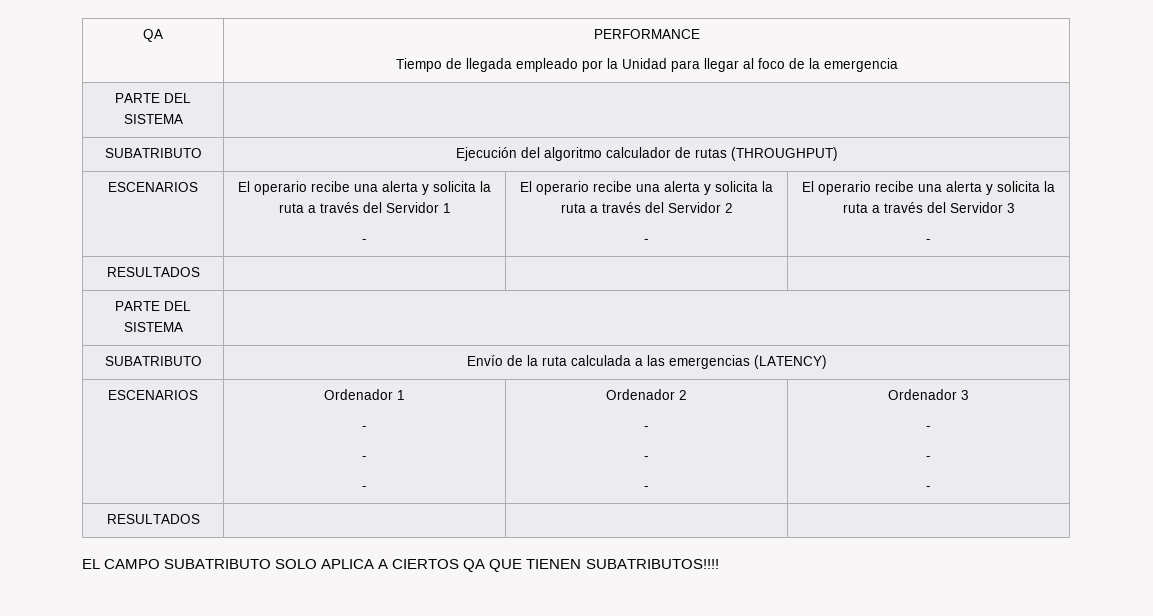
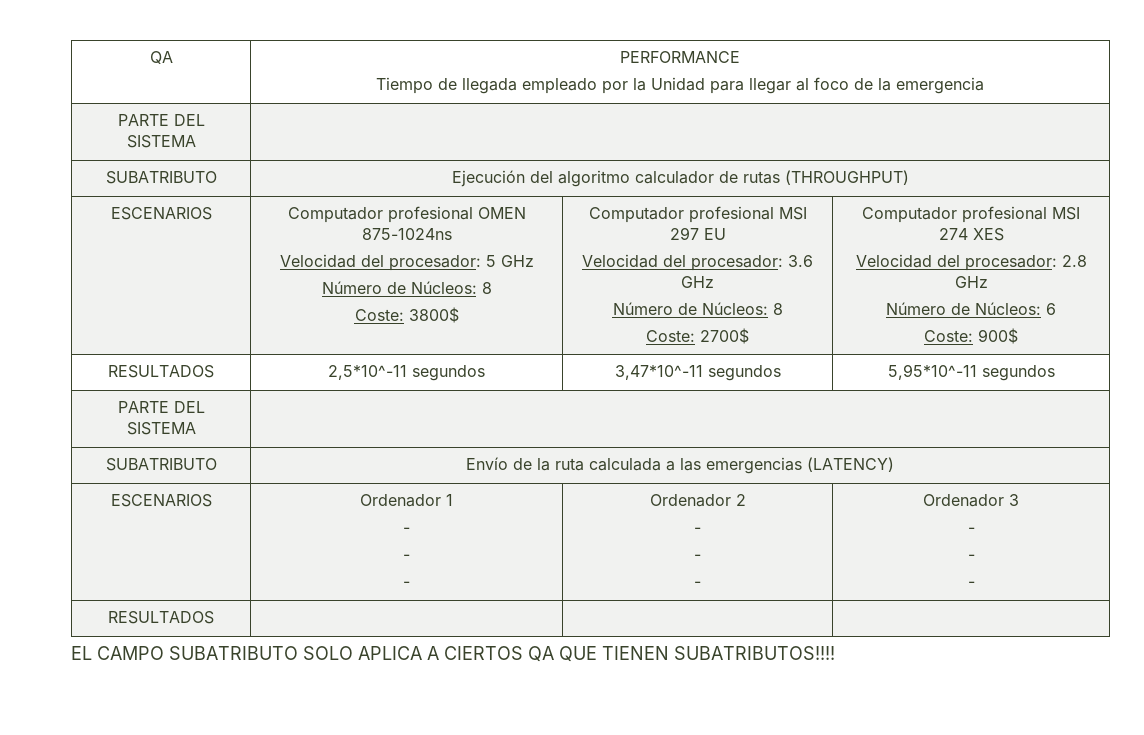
[238,181,491,195] [278,202,451,213] [362,239,367,243] [520,181,773,195] [560,202,733,213] [644,239,649,243] [802,181,1055,195] [842,202,1015,213] [926,239,931,243] [106,267,200,277] El operario recibe una alerta y solicita la ruta a través del Servidor 1 // - | El operario recibe una alerta y solicita la ruta a través del Servidor 2 // - | El operario recibe una alerta y solicita la ruta a través del Servidor 3 // - // RESULTADOS | | | -> [287,206,526,223] [361,228,452,240] [279,254,534,271] [321,281,492,294] [354,307,459,323] [588,206,807,223] [669,227,726,240] [582,254,813,271] [681,276,714,288] [612,302,783,315] [646,328,749,344] [862,206,1080,223] [938,228,1004,241] [855,254,1087,271] [954,276,988,288] [886,302,1056,315] [924,328,1018,344] [108,365,214,378] [328,365,485,381] [614,365,781,381] [887,364,1055,381] Computador profesional OMEN 875-1024ns // Velocidad del procesador: 5 GHz // Número de Núcleos: 8 // Coste: 3800$ | Computador profesional MSI 297 EU // Velocidad del procesador: 3.6 GHz // Número de Núcleos: 8 // Coste: 2700$ | Computador profesional MSI 274 XES // Velocidad del procesador: 2.8 GHz // Número de Núcleos: 6 // Coste: 900$ // RESULTADOS | 2,5*10^-11 segundos | 3,47*10^-11 segundos | 5,95*10^-11 segundos

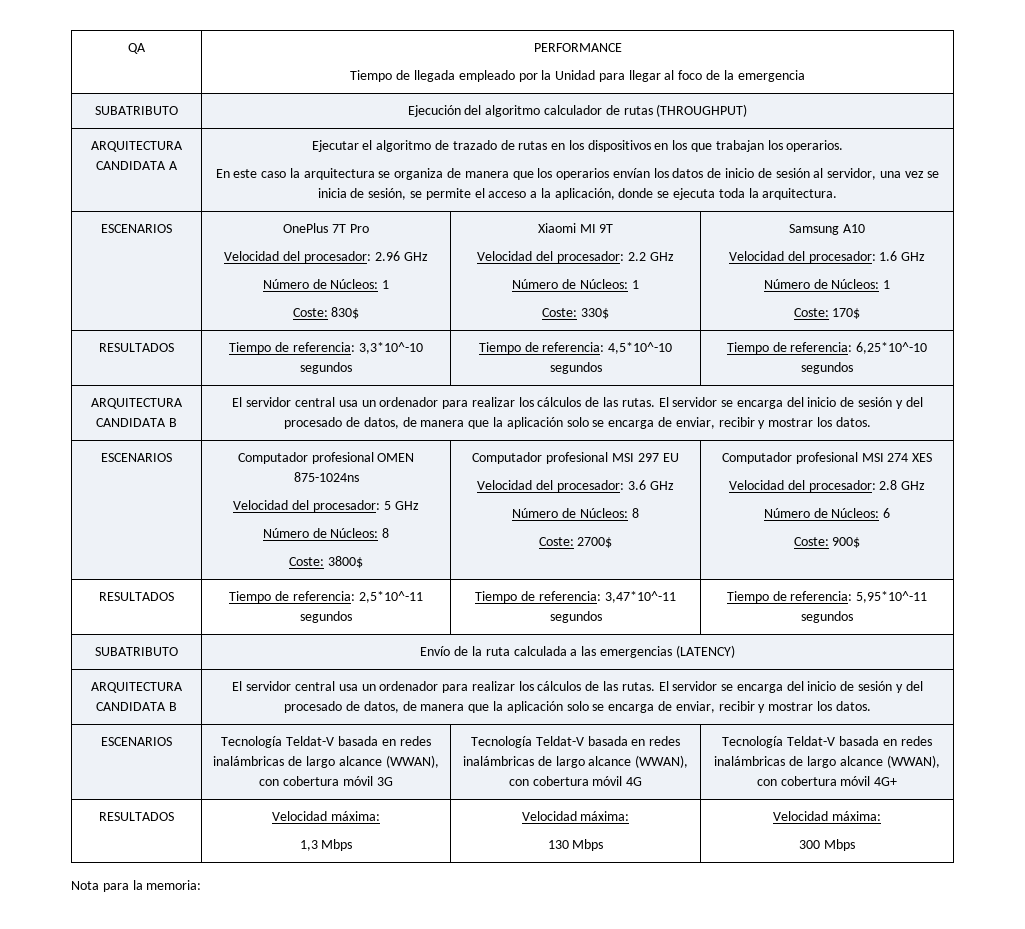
[117,114,205,126] [126,135,196,148] // PARTE DEL SISTEMA | -> (805, 76) none
(909, 177) none -> [91,141,183,152] [96,161,178,170] [311,140,844,152] [215,168,940,180] [317,188,838,200] [101,224,172,233] [283,223,369,233] [224,251,428,263] [262,279,390,289] [292,307,360,319] [537,223,614,233] [477,251,674,263] [512,279,639,289] [542,308,609,319] [789,224,865,235] [728,251,926,263] [763,279,891,289] [793,308,861,319] [99,343,174,352] [229,342,423,354] [300,362,352,374] [478,342,673,354] [549,362,602,374] [726,342,928,354] [801,362,853,374] [91,398,183,409] [96,418,177,427] [232,397,923,409] [284,417,871,429] // ARQUITECTURA CANDIDATA A | Ejecutar el algoritmo de trazado de rutas en los dispositivos en los que trabajan los operarios. // En este caso la arquitectura se organiza de manera que los operarios envían los datos de inicio de sesión al servidor, una vez se inicia de sesión, se permite el acceso a la aplicación, donde se ejecuta toda la arquitectura. // ESCENARIOS | OnePlus 7T Pro // Velocidad del procesador: 2.96 GHz // Número de Núcleos: 1 // Coste: 830$ | Xiaomi MI 9T // Velocidad del procesador: 2.2 GHz // Número de Núcleos: 1 // Coste: 330$ | Samsung A10 // Velocidad del procesador: 1.6 GHz // Número de Núcleos: 1 // Coste: 170$ // RESULTADOS | Tiempo de referencia: 3,3*10^-10 segundos | Tiempo de referencia: 4,5*10^-10 segundos | Tiempo de referencia: 6,25*10^-10 segundos // ARQUITECTURA CANDIDATA B | El servidor central usa un ordenador para realizar los cálculos de las rutas. El servidor se encarga del inicio de sesión y del procesado de datos, de manera que la aplicación solo se encarga de enviar, recibir y mostrar los datos.
(214, 371) none -> [229,591,355,603] Tiempo de referencia:
(485, 373) none -> [475,591,601,603] Tiempo de referencia:
(781, 373) none -> [726,591,853,603] Tiempo de referencia:
[117,401,205,413] [126,422,196,435] // PARTE DEL SISTEMA | -> (853, 617) none
[110,494,212,507] [360,494,453,507] [403,527,410,533] [403,554,410,560] [403,581,410,587] [649,494,746,507] [694,527,701,533] [694,554,701,560] [694,581,701,587] [923,494,1019,507] [967,527,975,533] [967,554,975,560] [967,581,975,587] [108,611,214,624] [71,646,835,662] ESCENARIOS | Ordenador 1 // - // - // - | Ordenador 2 // - // - // - | Ordenador 3 // - // - // - // RESULTADOS | | | // EL CAMPO SUBATRIBUTO SOLO APLICA A CIERTOS QA QUE TIENEN SUBATRIBUTOS!!!! -> [91,682,183,693] [96,702,177,711] [232,681,923,693] [284,701,871,713] [101,737,172,746] [221,736,431,748] [213,755,439,768] [259,776,393,786] [470,736,681,748] [462,755,689,768] [508,776,643,786] [722,736,932,748] [714,755,940,768] [756,776,898,786] [99,812,174,821] [272,811,380,821] [299,839,353,851] [521,811,630,821] [547,839,604,851] [773,811,881,821] [799,839,855,851] [71,880,202,892] ARQUITECTURA CANDIDATA B | El servidor central usa un ordenador para realizar los cálculos de las rutas. El servidor se encarga del inicio de sesión y del procesado de datos, de manera que la aplicación solo se encarga de enviar, recibir y mostrar los datos. // ESCENARIOS | Tecnología Teldat-V basada en redes inalámbricas de largo alcance (WWAN), con cobertura móvil 3G | Tecnología Teldat-V basada en redes inalámbricas de largo alcance (WWAN), con cobertura móvil 4G | Tecnología Teldat-V basada en redes inalámbricas de largo alcance (WWAN), con cobertura móvil 4G+ // RESULTADOS | Velocidad máxima: // 1,3 Mbps | Velocidad máxima: // 130 Mbps | Velocidad máxima: // 300 Mbps // Nota para la memoria:

